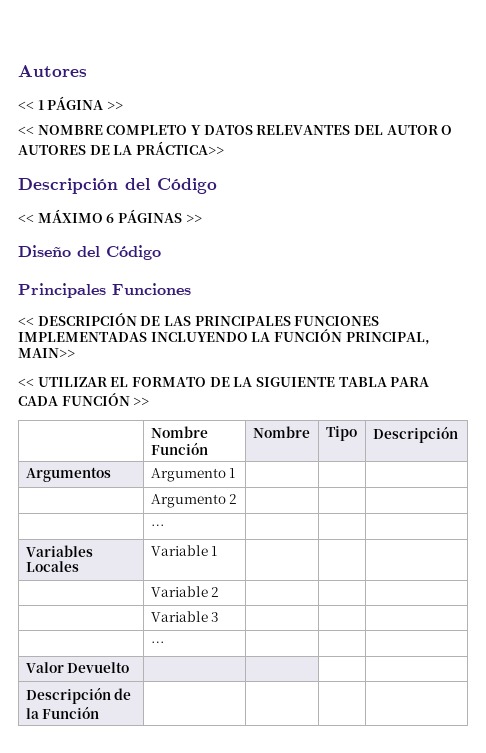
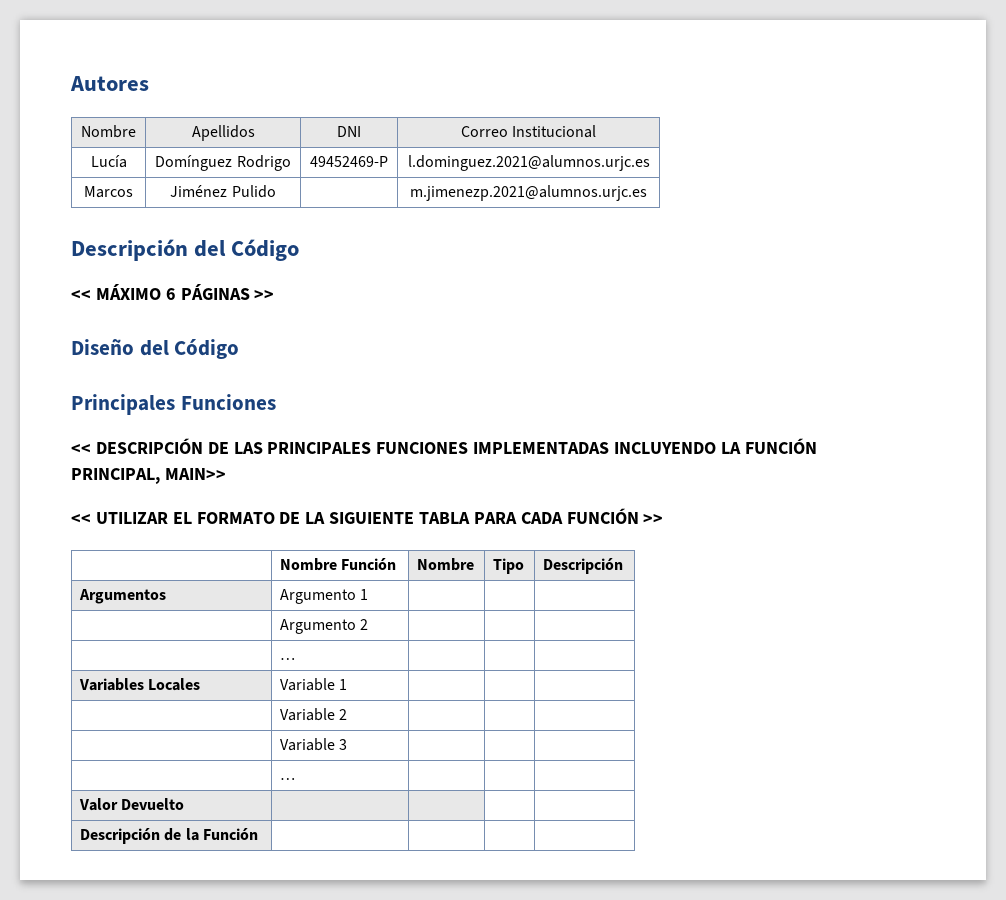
[18,96,123,110] [18,125,453,135] [18,141,224,155] // << 1 PÁGINA >> // << NOMBRE COMPLETO Y DATOS RELEVANTES DEL AUTOR O AUTORES DE LA PRÁCTICA>> -> [81,125,136,138] [191,125,255,141] [337,126,361,137] [460,125,597,138] [90,155,127,168] [155,155,291,171] [310,156,388,167] [407,155,650,171] [84,186,133,198] [170,185,276,198] [410,185,647,201] // Nombre | Apellidos | DNI | Correo Institucional // Lucía | Domínguez Rodrigo | 49452469-P | l.dominguez.2021@alumnos.urjc.es // Marcos | Jiménez Pulido | | m.jimenezp.2021@alumnos.urjc.es

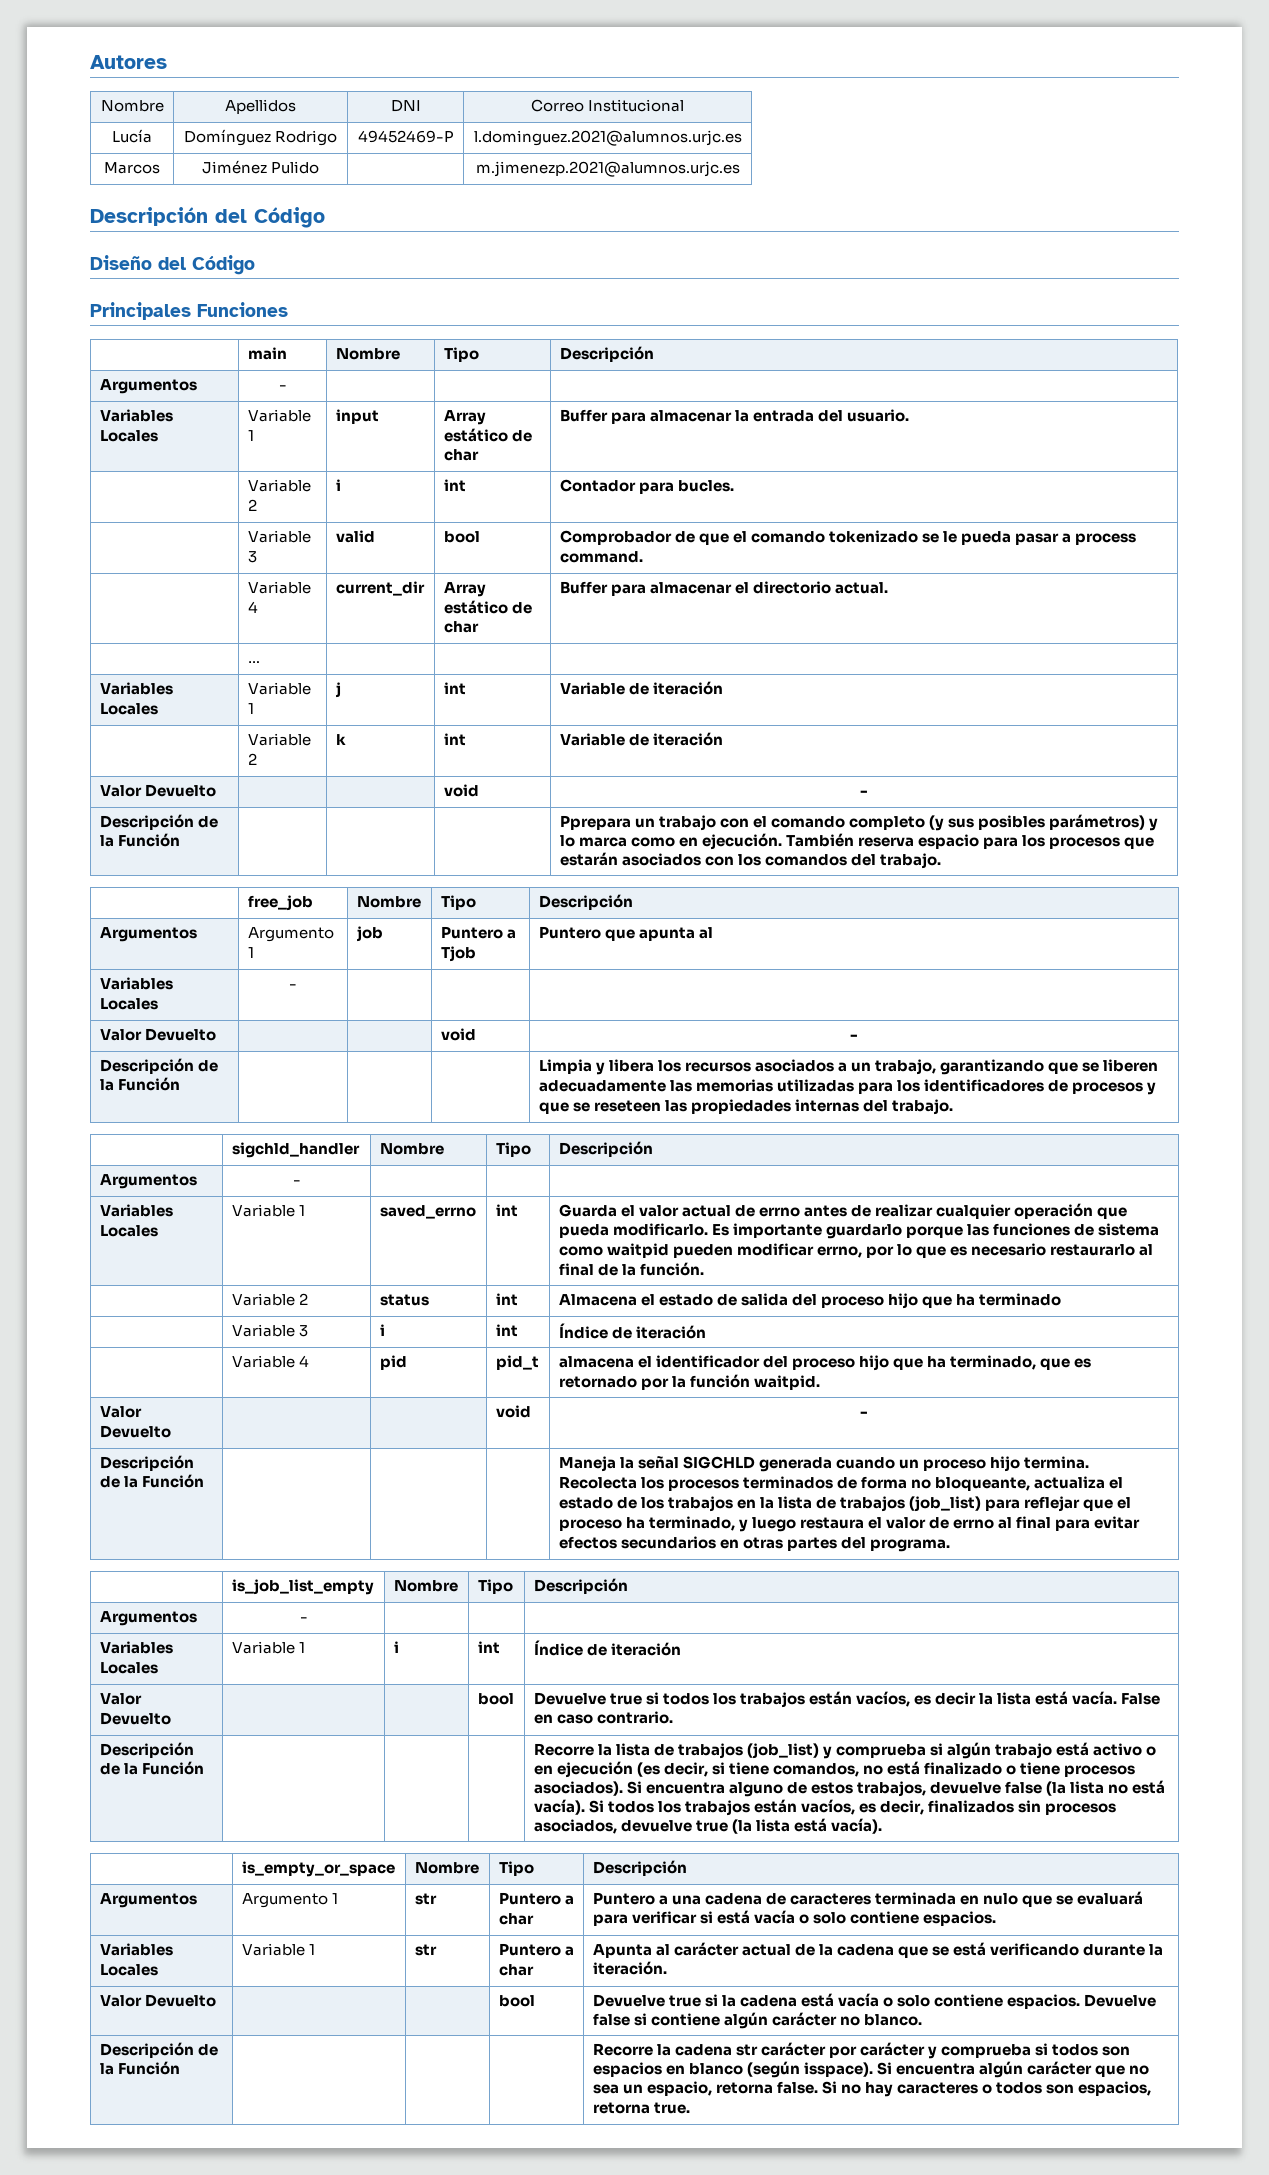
[71,284,275,300] // << MÁXIMO 6 PÁGINAS >> -> (325, 217) none
[71,438,817,454] [71,468,226,484] [71,508,664,524] [280,558,397,571] [417,558,475,571] [493,558,525,574] [543,558,624,574] [79,589,167,604] [280,589,369,604] [280,619,369,634] // << DESCRIPCIÓN DE LAS PRINCIPALES FUNCIONES IMPLEMENTADAS INCLUYENDO LA FUNCIÓN PRINCIPAL, MAIN>> // << UTILIZAR EL FORMATO DE LA SIGUIENTE TABLA PARA CADA FUNCIÓN >> // | Nombre Función | Nombre | Tipo | Descripción // Argumentos | Argumento 1 | | | // | Argumento 2 | | | -> [247,347,287,360] [335,348,400,360] [443,347,479,362] [559,346,654,362] [99,379,197,394] [278,385,287,390] [99,409,173,422] [99,430,158,442] [247,409,311,422] [247,430,254,441] [335,409,379,424] [443,410,486,425] [443,428,532,442] [443,449,479,461] [559,409,909,424] [247,479,311,492] [247,499,257,511] [335,479,341,491] [443,479,466,492] [559,479,734,494] [247,530,311,543] [247,551,257,563] [335,530,375,543] [443,531,480,543] [559,530,1137,545] [559,551,643,563] [247,581,311,594] [247,601,258,613] [335,581,425,596] [443,582,486,597] [443,600,532,614] [443,621,479,633] [559,581,888,596] // | main | Nombre | Tipo | Descripción // Argumentos | - | | | // Variables Locales | Variable 1 | input | Array estático de char | Buffer para almacenar la entrada del usuario. // | Variable 2 | i | int | Contador para bucles. // | Variable 3 | valid | bool | Comprobador de que el comando tokenizado se le pueda pasar a process command. // | Variable 4 | current_dir | Array estático de char | Buffer para almacenar el directorio actual.
[280,708,348,721] [280,738,348,751] [280,777,296,780] [79,798,185,811] [80,828,259,844] | | // | Variable 2 | | | // | Variable 3 | | | // | … | | | // Valor Devuelto | | | | // Descripción de la Función | | | | -> [335,682,341,698] [443,682,466,695] [559,681,723,695] [247,733,311,746] [247,753,257,765] [335,734,346,745] [443,733,466,746] [559,732,723,746] [99,784,216,797] [443,784,479,797] [860,790,868,796] [99,814,218,830] [99,833,180,847] [559,814,1159,831] [559,833,1155,850] [559,852,941,869] [247,895,313,911] [356,896,421,908] [440,895,476,910] [538,894,633,910] [99,927,197,942] [247,927,334,942] [247,947,254,958] [356,926,383,942] [440,926,516,939] [440,946,476,962] [538,926,713,941] [99,977,173,990] [99,998,158,1010] [289,984,297,989] [99,1028,216,1041] [440,1028,476,1041] [850,1034,858,1040] [99,1058,218,1074] [99,1077,180,1091] [538,1059,1159,1075] [538,1079,1156,1095] [538,1099,953,1115] [231,1142,360,1158] [379,1143,444,1155] [495,1142,531,1157] [558,1141,653,1157] [99,1174,197,1189] [292,1180,301,1185] [99,1204,173,1217] [99,1225,158,1237] [231,1204,305,1217] [379,1205,476,1219] [495,1204,518,1217] [558,1203,1128,1219] [558,1223,1159,1239] [558,1243,1154,1258] [558,1262,704,1276] [231,1293,308,1306] [379,1294,429,1306] [495,1293,518,1306] [558,1293,1062,1309] [231,1324,308,1337] [379,1324,385,1336] [495,1324,518,1337] [558,1323,706,1339] [231,1355,309,1368] [379,1355,407,1370] [495,1355,539,1370] [558,1355,1092,1371] [558,1374,820,1390] [99,1406,142,1418] [99,1425,171,1438] [495,1405,531,1418] [860,1411,868,1417] [99,1455,194,1471] [99,1474,204,1488] [558,1456,1089,1472] [558,1476,1123,1491] [558,1496,1132,1512] [558,1516,1141,1532] [558,1536,950,1552] [231,1579,374,1595] [393,1580,458,1592] [477,1579,513,1594] [533,1578,628,1594] [99,1611,197,1626] [299,1617,308,1622] [99,1641,173,1654] [99,1662,158,1674] [231,1641,305,1654] [393,1641,399,1653] [477,1641,500,1654] [533,1640,681,1656] [99,1693,142,1705] [99,1712,171,1725] [477,1693,514,1705] [533,1691,1161,1708] [533,1711,673,1724] [99,1742,194,1758] [99,1761,204,1775] [533,1742,1157,1759] [533,1761,1136,1778] [533,1780,1166,1797] [533,1799,1117,1816] [533,1818,882,1834] [241,1861,395,1877] [414,1862,479,1874] [498,1861,534,1876] [592,1860,687,1876] [99,1893,197,1908] [241,1893,338,1908] [414,1893,437,1905] [498,1892,574,1905] [498,1913,534,1925] [592,1891,1144,1907] [592,1910,996,1926] [99,1943,173,1956] [99,1964,158,1976] [241,1943,315,1956] [414,1944,437,1956] [498,1943,574,1956] [498,1964,534,1976] [592,1942,1164,1958] [592,1961,667,1975] [99,1994,216,2007] [498,1995,535,2007] [592,1993,1157,2009] [592,2012,922,2029] [99,2042,218,2058] [99,2061,180,2075] [592,2042,1131,2059] [592,2061,1150,2078] [592,2081,1152,2097] [592,2102,690,2114] j | int | Variable de iteración // | Variable 2 | k | int | Variable de iteración // Valor Devuelto | | | void | - // Descripción de la Función | | | | Pprepara un trabajo con el comando completo (y sus posibles parámetros) y lo marca como en ejecución. También reserva espacio para los procesos que estarán asociados con los comandos del trabajo. // | free_job | Nombre | Tipo | Descripción // Argumentos | Argumento 1 | job | Puntero a Tjob | Puntero que apunta al // Variables Locales | - | | | // Valor Devuelto | | | void | - // Descripción de la Función | | | | Limpia y libera los recursos asociados a un trabajo, garantizando que se liberen adecuadamente las memorias utilizadas para los identificadores de procesos y que se reseteen las propiedades internas del trabajo. // | sigchld_handler | Nombre | Tipo | Descripción // Argumentos | - | | | // Variables Locales | Variable 1 | saved_errno | int | Guarda el valor actual de errno antes de realizar cualquier operación que pueda modificarlo. Es importante guardarlo porque las funciones de sistema como waitpid pueden modificar errno, por lo que es necesario restaurarlo al final de la función. // | Variable 2 | status | int | Almacena el estado de salida del proceso hijo que ha terminado // | Variable 3 | i | int | Índice de iteración // | Variable 4 | pid | pid_t | almacena el identificador del proceso hijo que ha terminado, que es retornado por la función waitpid. // Valor Devuelto | | | void | - // Descripción de la Función | | | | Maneja la señal SIGCHLD generada cuando un proceso hijo termina. Recolecta los procesos terminados de forma no bloqueante, actualiza el estado de los trabajos en la lista de trabajos (job_list) para reflejar que el proceso ha terminado, y luego restaura el valor de errno al final para evitar efectos secundarios en otras partes del programa. // | is_job_list_empty | Nombre | Tipo | Descripción // Argumentos | - | | | // Variables Locales | Variable 1 | i | int | Índice de iteración // Valor Devuelto | | | bool | Devuelve true si todos los trabajos están vacíos, es decir la lista está vacía. False en caso contrario. // Descripción de la Función | | | | Recorre la lista de trabajos (job_list) y comprueba si algún trabajo está activo o en ejecución (es decir, si tiene comandos, no está finalizado o tiene procesos asociados). Si encuentra alguno de estos trabajos, devuelve false (la lista no está vacía). Si todos los trabajos están vacíos, es decir, finalizados sin procesos asociados, devuelve true (la lista está vacía). // | is_empty_or_space | Nombre | Tipo | Descripción // Argumentos | Argumento 1 | str | Puntero a char | Puntero a una cadena de caracteres terminada en nulo que se evaluará para verificar si está vacía o solo contiene espacios. // Variables Locales | Variable 1 | str | Puntero a char | Apunta al carácter actual de la cadena que se está verificando durante la iteración. // Valor Devuelto | | | bool | Devuelve true si la cadena está vacía o solo contiene espacios. Devuelve false si contiene algún carácter no blanco. // Descripción de la Función | | | | Recorre la cadena str carácter por carácter y comprueba si todos son espacios en blanco (según isspace). Si encuentra algún carácter que no sea un espacio, retorna false. Si no hay caracteres o todos son espacios, retorna true.

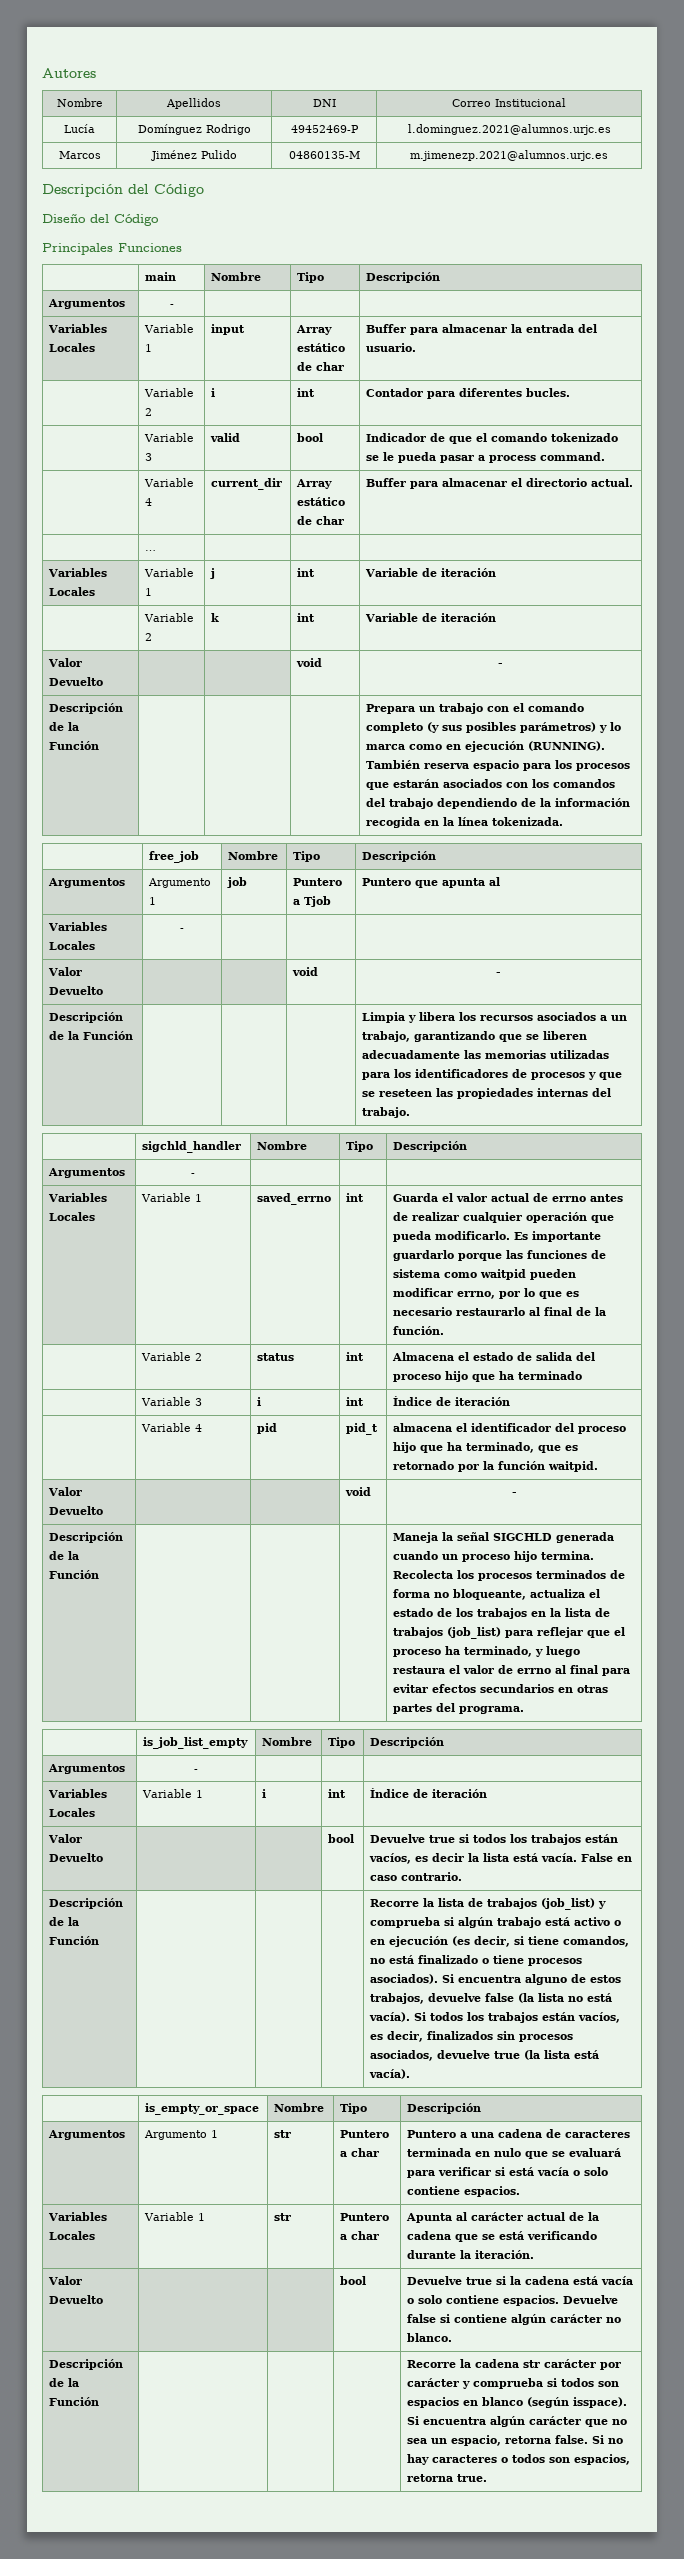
(320, 167) none -> [288,151,360,159] 04860135-M
(674, 488) none -> [459,388,523,397] diferentes
[559,530,672,545] Comprobador -> [366,433,427,442] Indicador
[559,815,631,830] Pprepara -> [366,704,416,714] Prepara
[701,833,782,850] ejecución. -> [465,741,606,752] ejecución (RUNNING).
[879,853,941,869] trabajo. -> [389,798,631,809] [366,817,564,828] trabajo dependiendo de la información recogida en la línea tokenizada.

